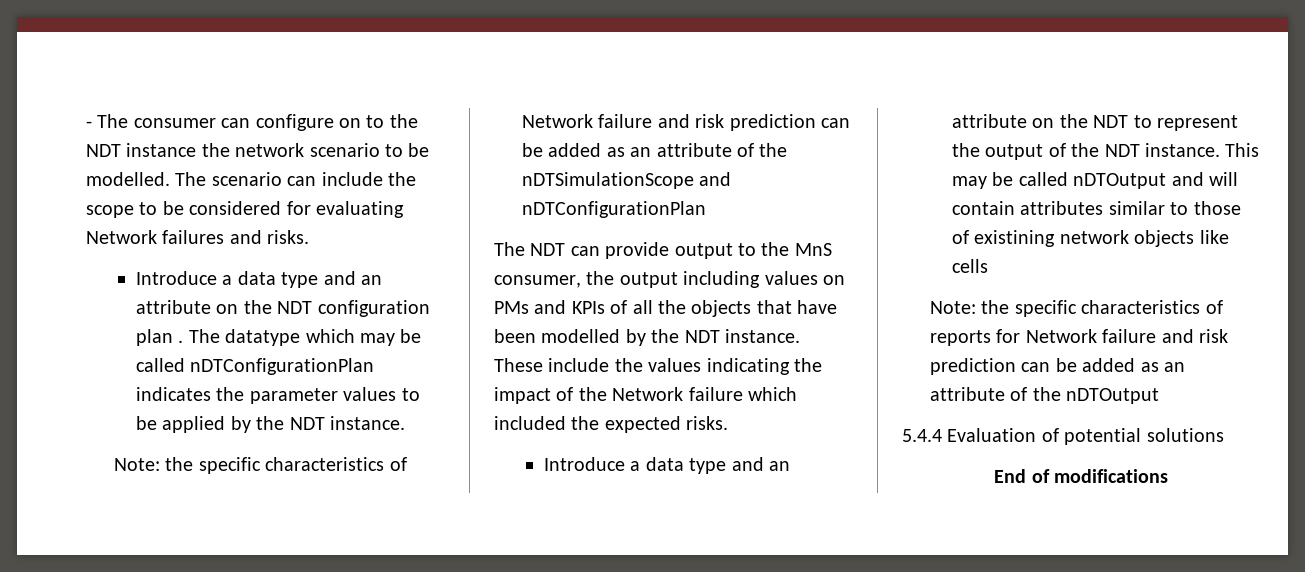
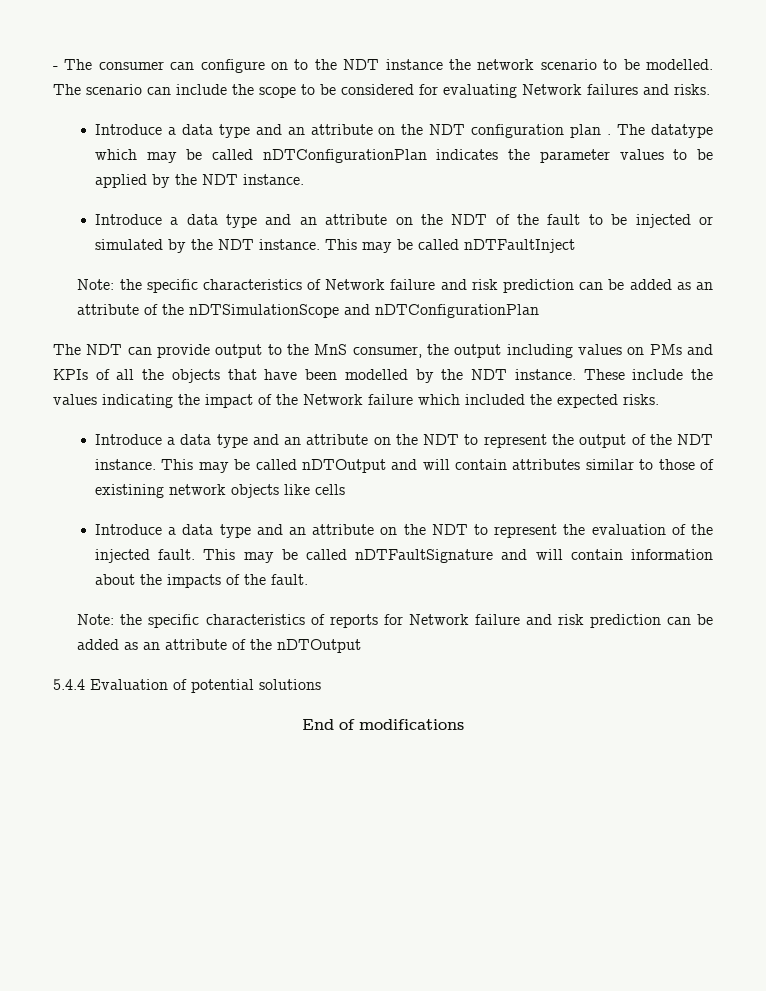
(405, 423) none -> [94,214,714,228] [94,239,575,253] // Introduce a data type and an attribute on the NDT of the fault to be injected or simulated by the NDT instance. This may be called nDTFaultInject
(988, 266) none -> [94,524,714,538] [94,549,713,563] [94,574,308,588] // Introduce a data type and an attribute on the NDT to represent the evaluation of the injected fault. This may be called nDTFaultSignature and will contain information about the impacts of the fault.

